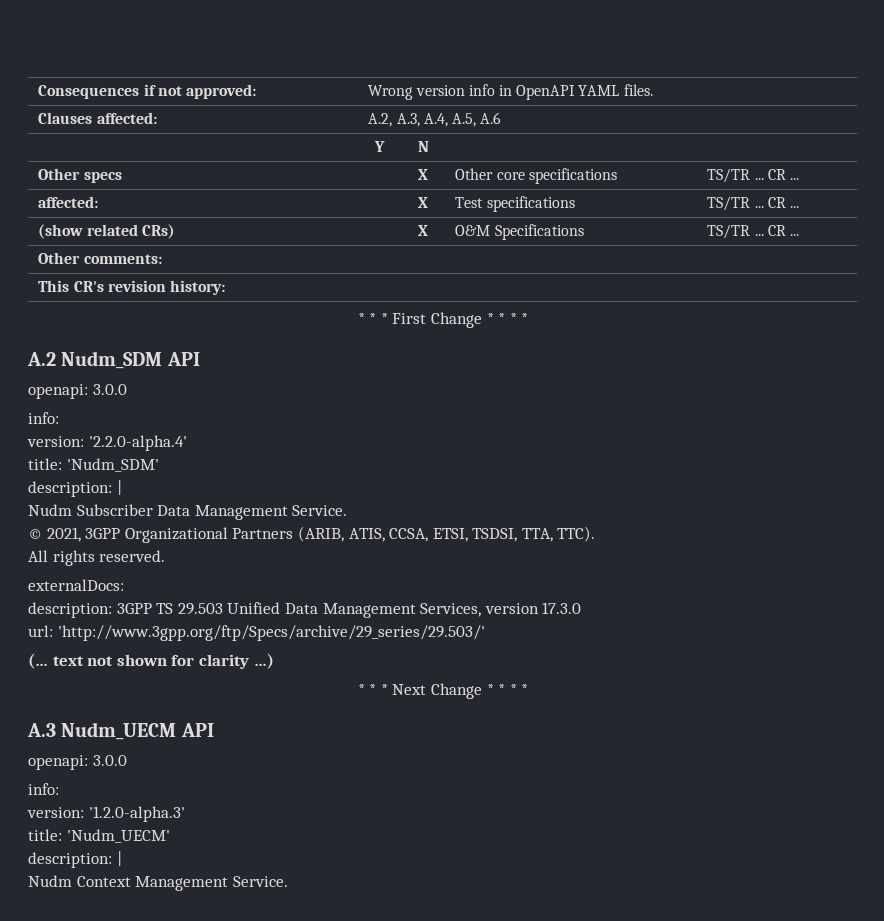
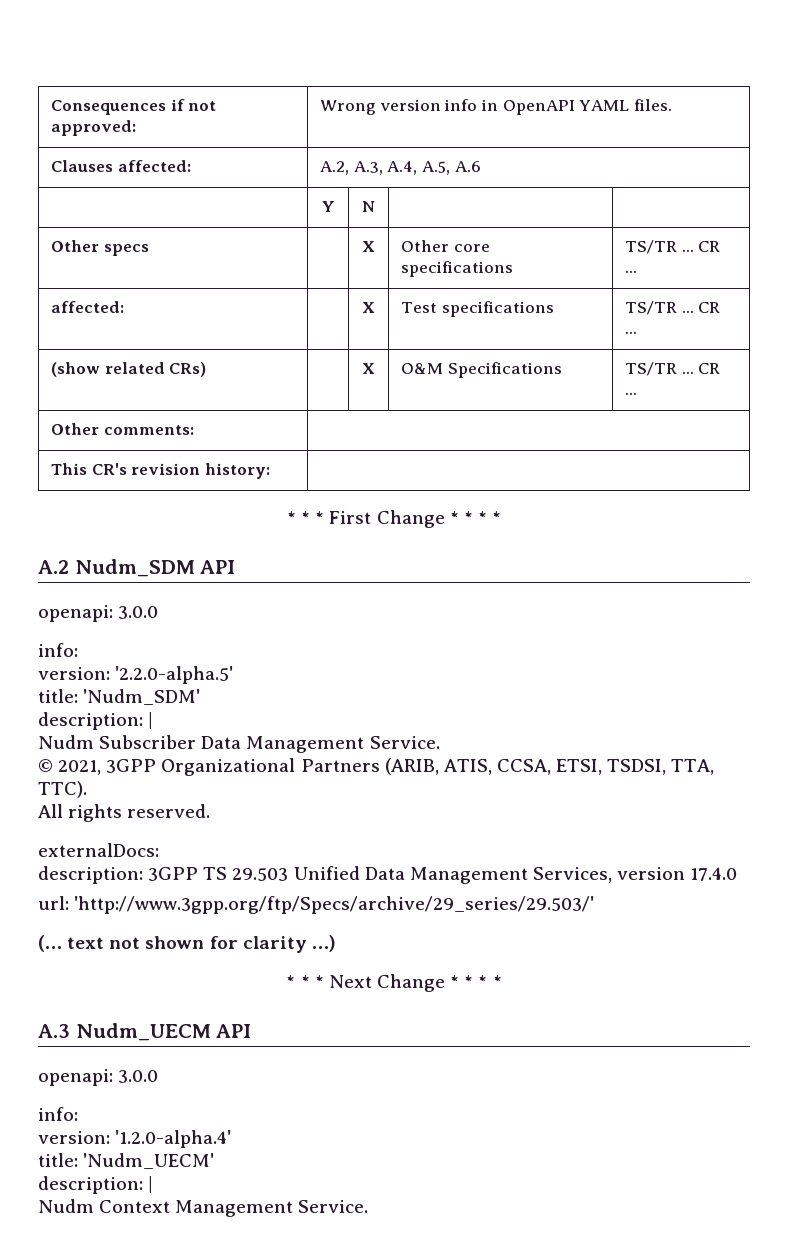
[88,435,187,451] '2.2.0-alpha.4' -> [115,666,234,684] '2.2.0-alpha.5'
[542,602,582,614] 17.3.0 -> [690,867,738,881] 17.4.0
[88,806,185,822] '1.2.0-alpha.3' -> [115,1130,232,1148] '1.2.0-alpha.4'

